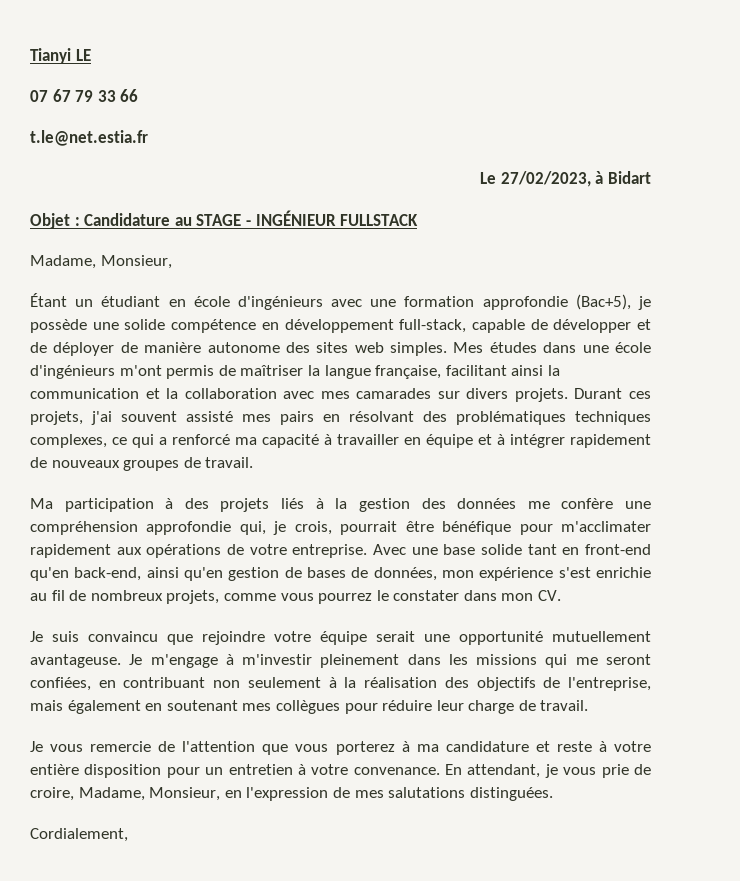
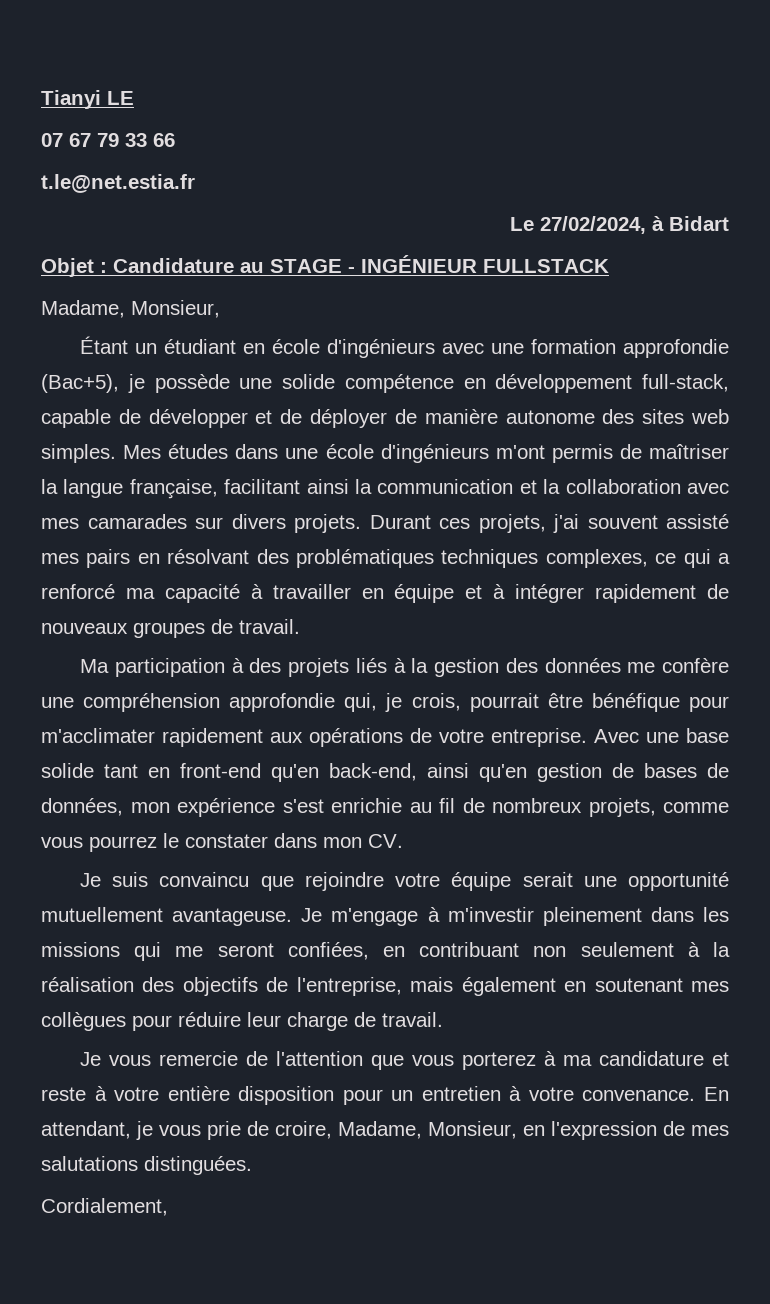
[500,171,591,187] 27/02/2023, -> [540,216,646,234] 27/02/2024,

